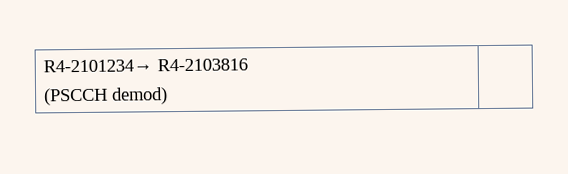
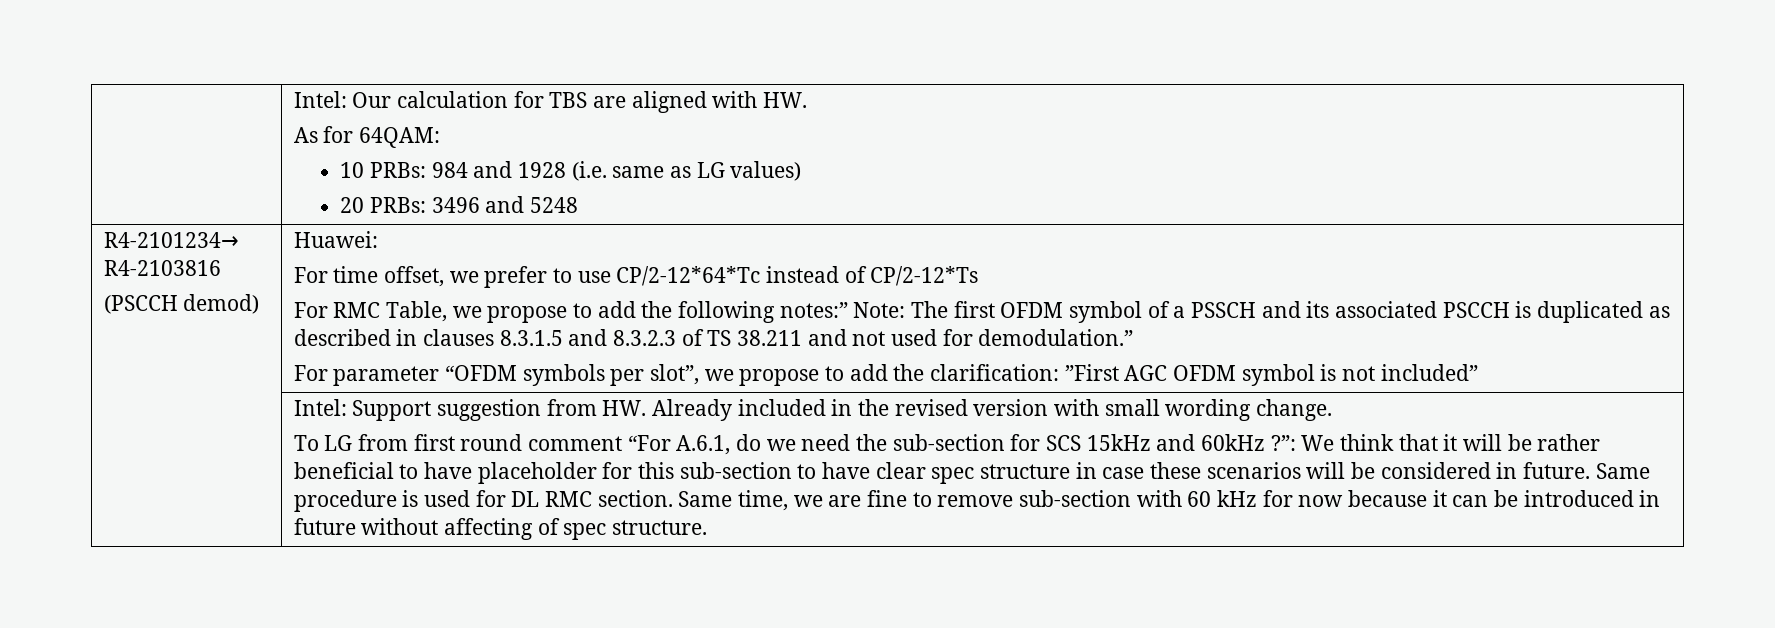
[42,58,248,73] [43,87,168,106] R4-2101234→ R4-2103816 // (PSCCH demod) | -> [293,91,808,113] [293,126,440,148] [340,161,802,181] [340,196,579,213] [103,232,239,248] [103,260,221,276] [103,294,260,314] [293,231,378,248] [293,266,979,288] [293,301,1670,323] [293,329,1134,346] [293,364,1478,386] [293,399,1333,421] [293,434,1601,455] [293,462,1650,484] [293,490,1661,512] [293,518,707,540] | Intel: Our calculation for TBS are aligned with HW. // As for 64QAM: // 10 PRBs: 984 and 1928 (i.e. same as LG values) // 20 PRBs: 3496 and 5248 // R4-2101234→ R4-2103816 // (PSCCH demod) | Huawei: // For time offset, we prefer to use CP/2-12*64*Tc instead of CP/2-12*Ts // For RMC Table, we propose to add the following notes:” Note: The first OFDM symbol of a PSSCH and its associated PSCCH is duplicated as described in clauses 8.3.1.5 and 8.3.2.3 of TS 38.211 and not used for demodulation.” // For parameter “OFDM symbols per slot”, we propose to add the clarification: ”First AGC OFDM symbol is not included” // | Intel: Support suggestion from HW. Already included in the revised version with small wording change. // To LG from first round comment “For A.6.1, do we need the sub-section for SCS 15kHz and 60kHz ?”: We think that it will be rather beneficial to have placeholder for this sub-section to have clear spec structure in case these scenarios will be considered in future. Same procedure is used for DL RMC section. Same time, we are fine to remove sub-section with 60 kHz for now because it can be introduced in future without affecting of spec structure.

